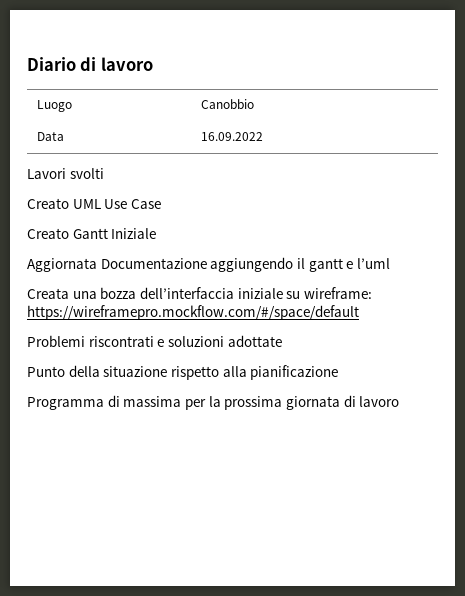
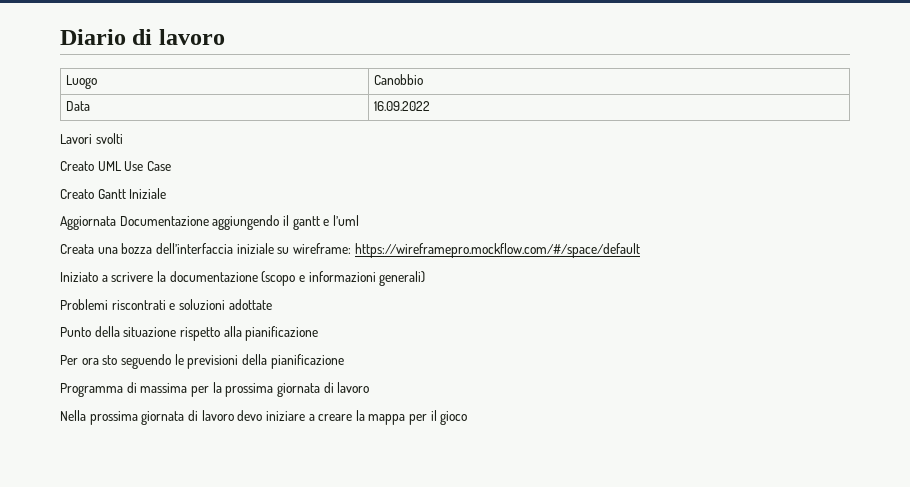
(359, 312) none -> [60,271,426,286] // Iniziato a scrivere la documentazione (scopo e informazioni generali)
(339, 372) none -> [60,354,344,369] // Per ora sto seguendo le previsioni della pianificazione
(400, 401) none -> [60,410,468,425] // Nella prossima giornata di lavoro devo iniziare a creare la mappa per il gioco

